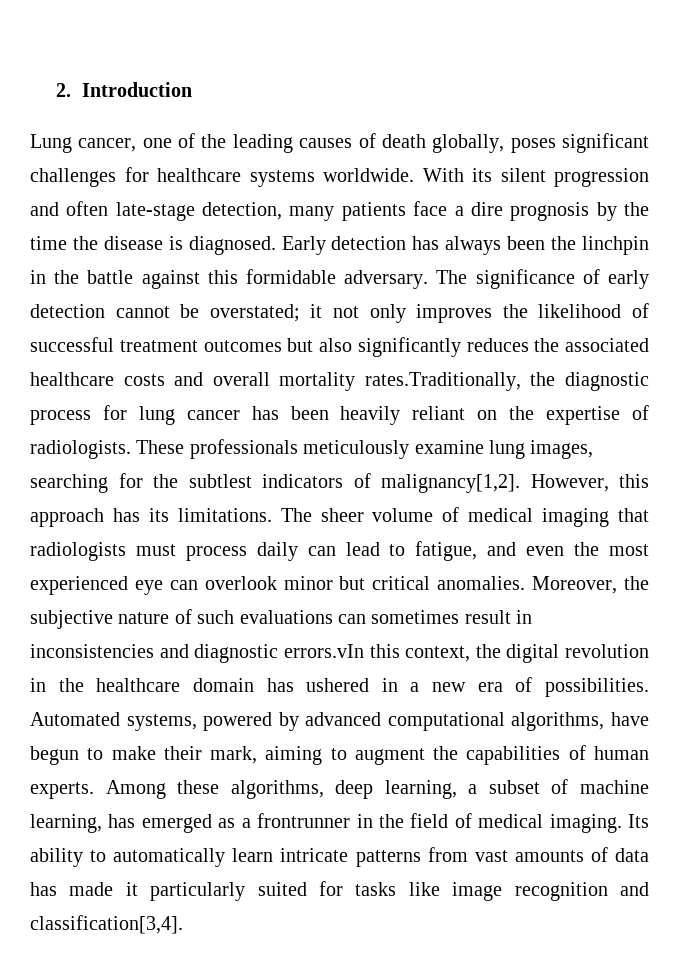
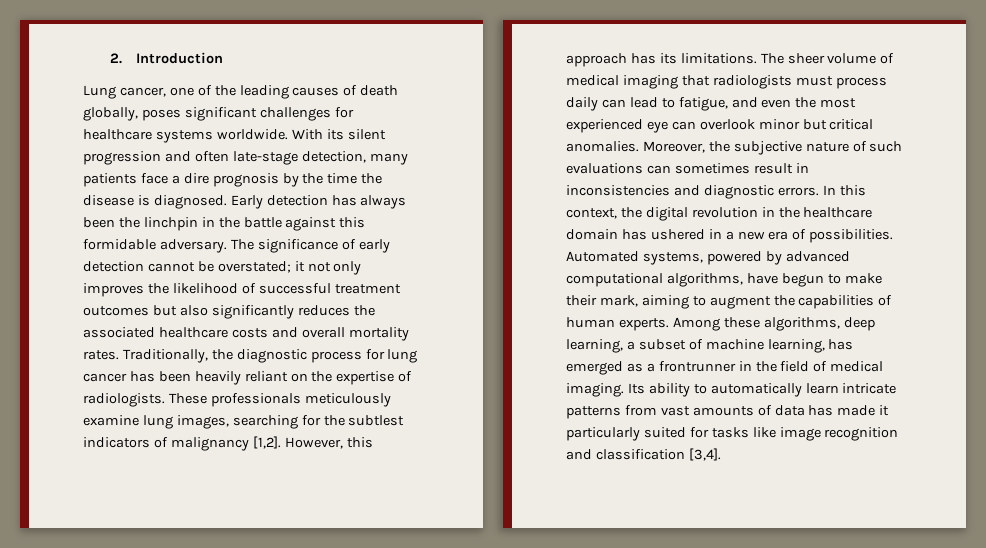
[364,372,521,391] rates.Traditionally, -> [83,349,208,363] rates. Traditionally,
[381,474,520,493] malignancy[1,2]. -> [170,436,281,451] malignancy [1,2].
[283,644,364,658] errors.vIn -> [777,185,836,196] errors. In
[30,915,183,934] classification[3,4]. -> [595,448,721,461] classification [3,4].

